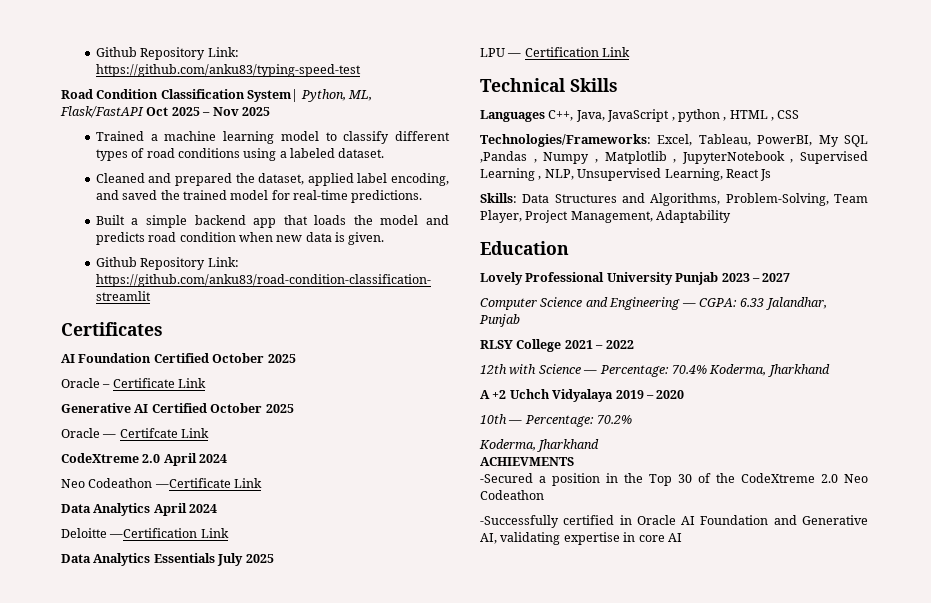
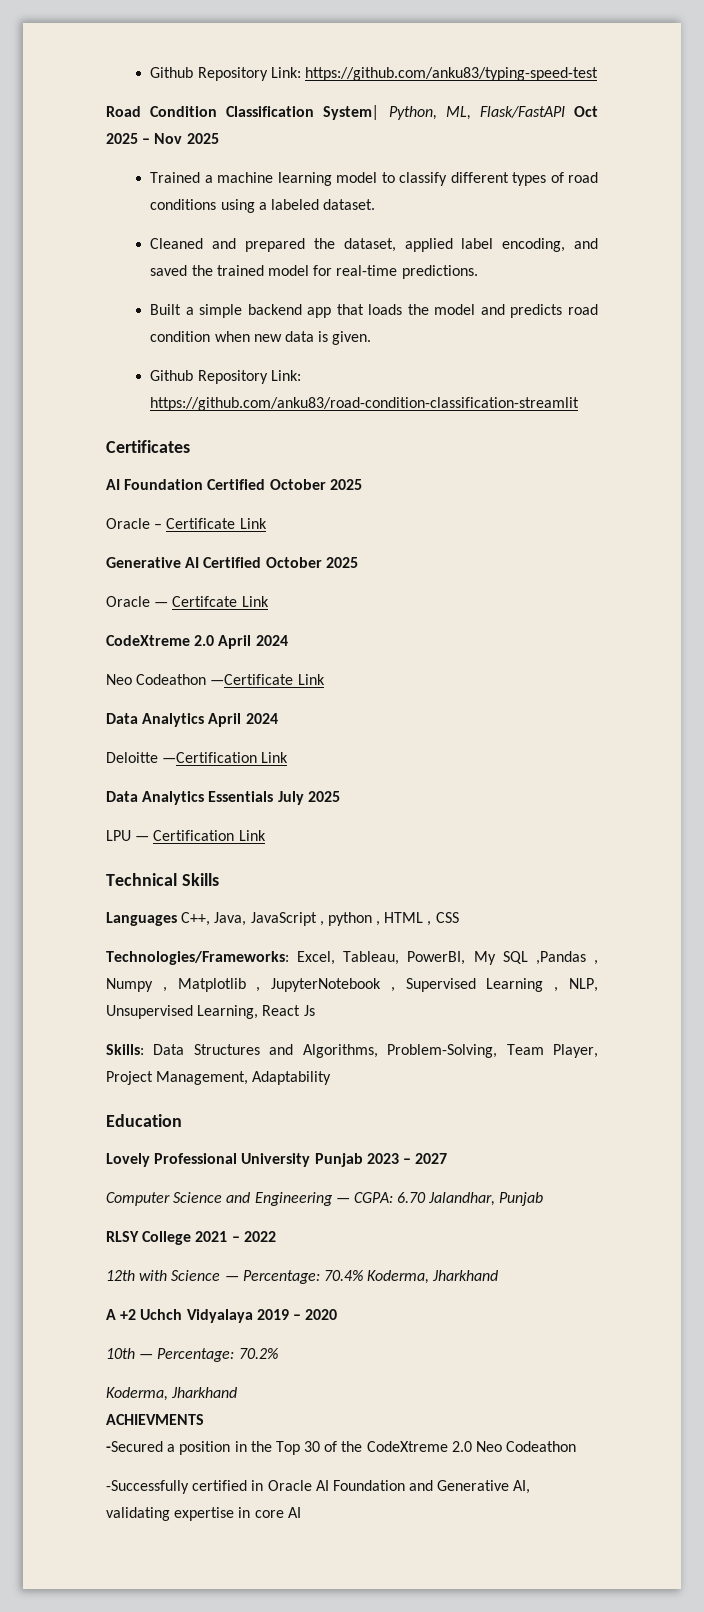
[740,298,765,307] 6.33 -> [397,1192,427,1203] 6.70

